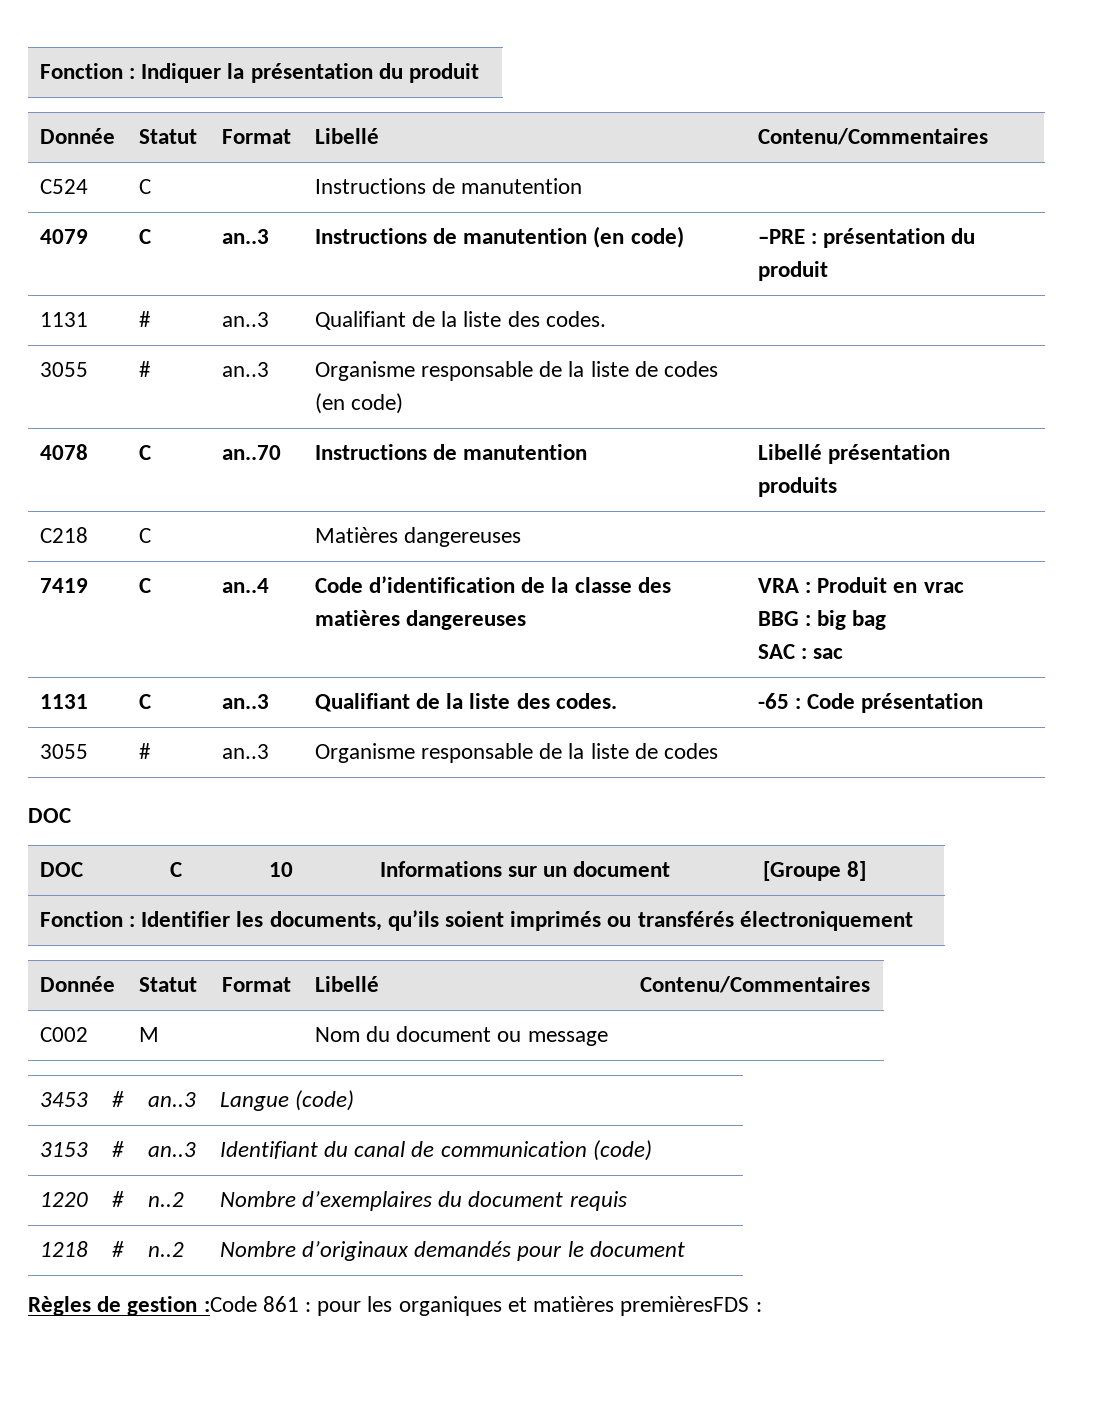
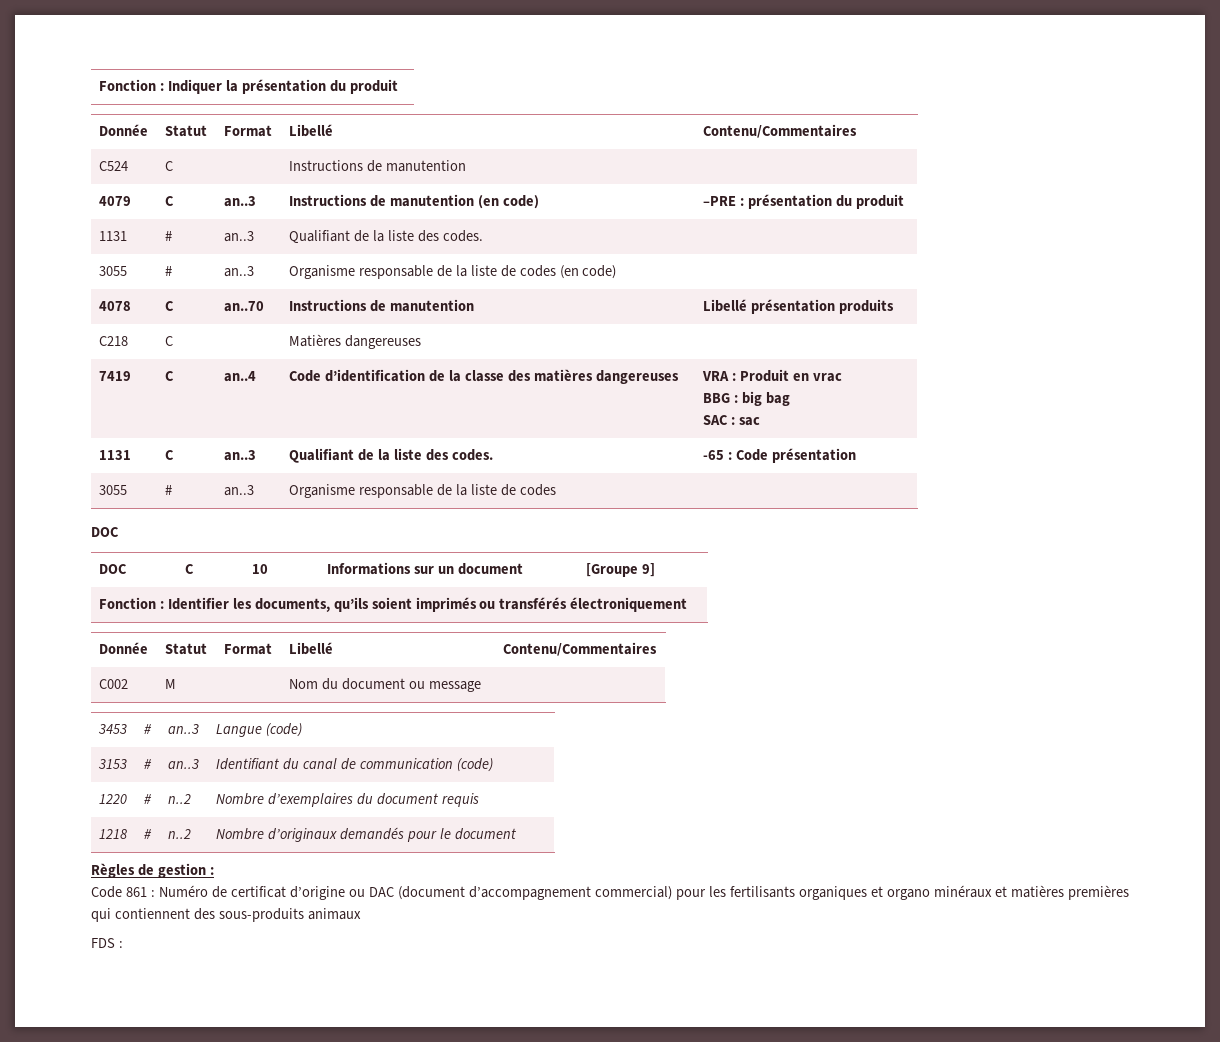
[847,861,867,881] 8] -> [642,563,656,577] 9]
[203,1296,312,1312] :Code 861 : -> [209,867,214,875] [91,885,672,900] : // Code 861 : Numéro de certificat d’origine ou DAC (document d’accompagnement commercial)
(393, 1304) none -> [730,886,795,898] fertilisants
[533,1296,750,1316] matières premièresFDS -> [887,885,1129,900] [91,908,361,922] [91,938,115,948] organo minéraux et matières premières qui contiennent des sous-produits animaux // FDS

